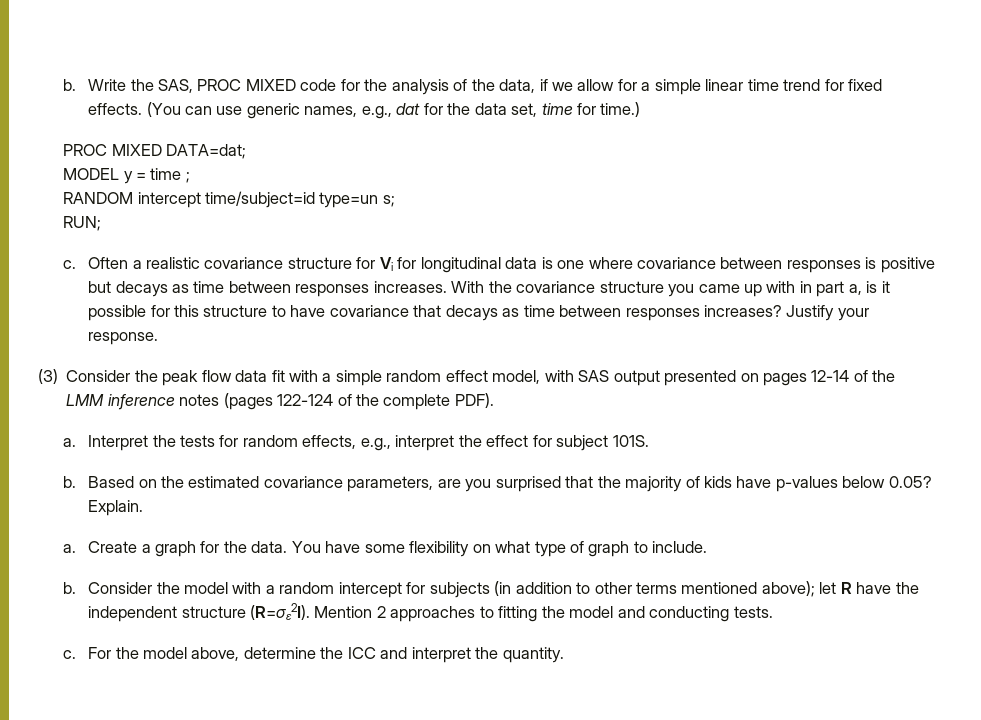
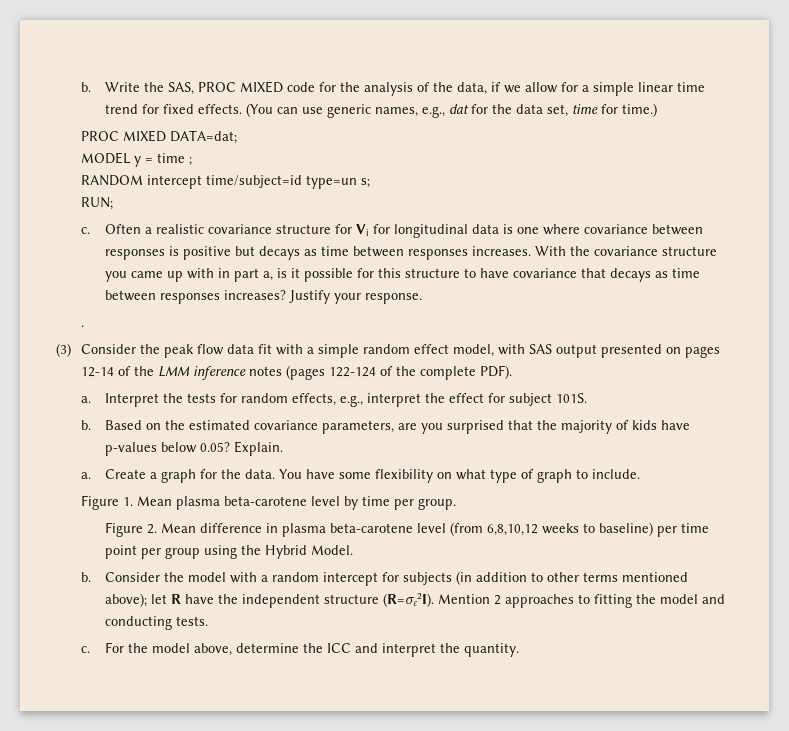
(159, 338) none -> [80,325,84,327] // .
(708, 547) none -> [80,495,456,510] [105,522,710,537] [105,545,354,559] // Figure 1. Mean plasma beta-carotene level by time per group. // Figure 2. Mean difference in plasma beta-carotene level (from 6,8,10,12 weeks to baseline) per time point per group using the Hybrid Model.

